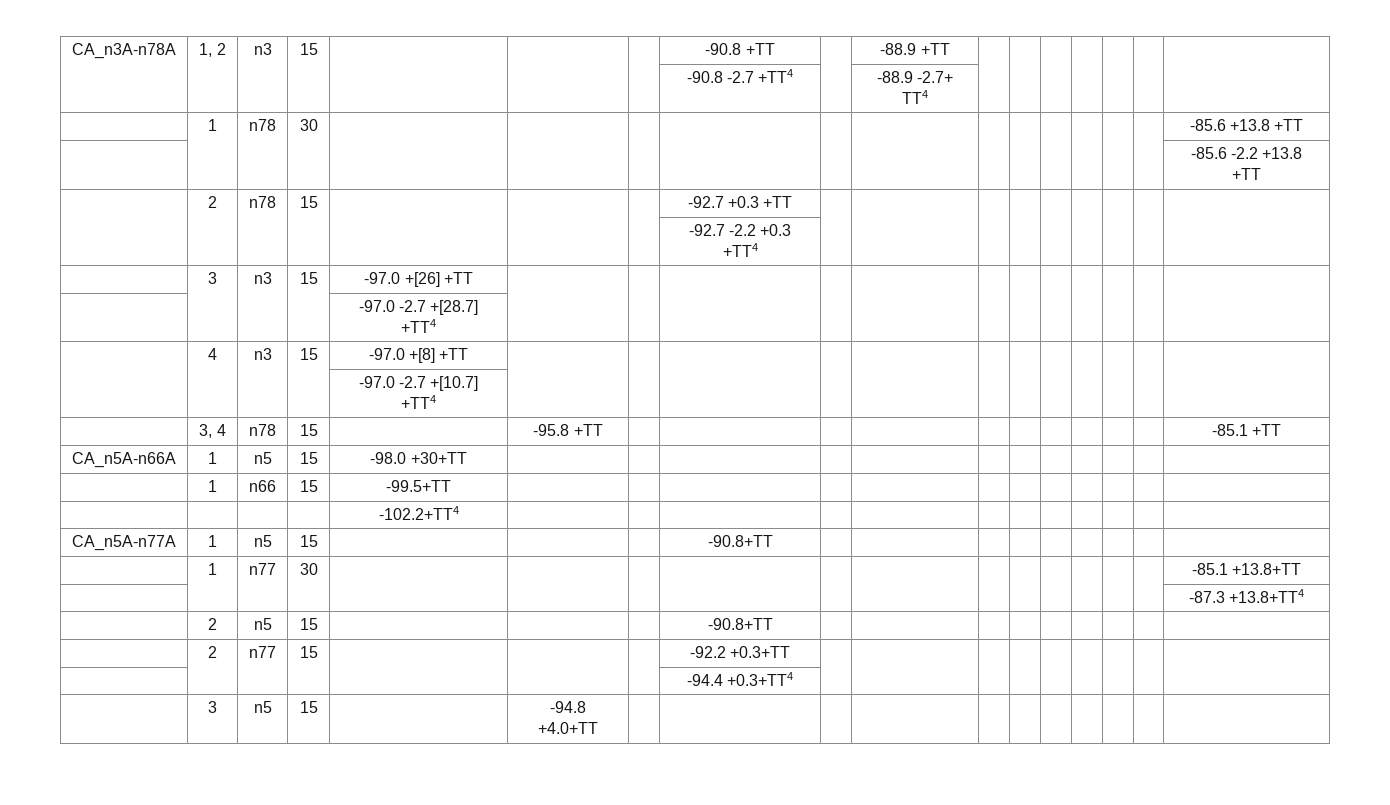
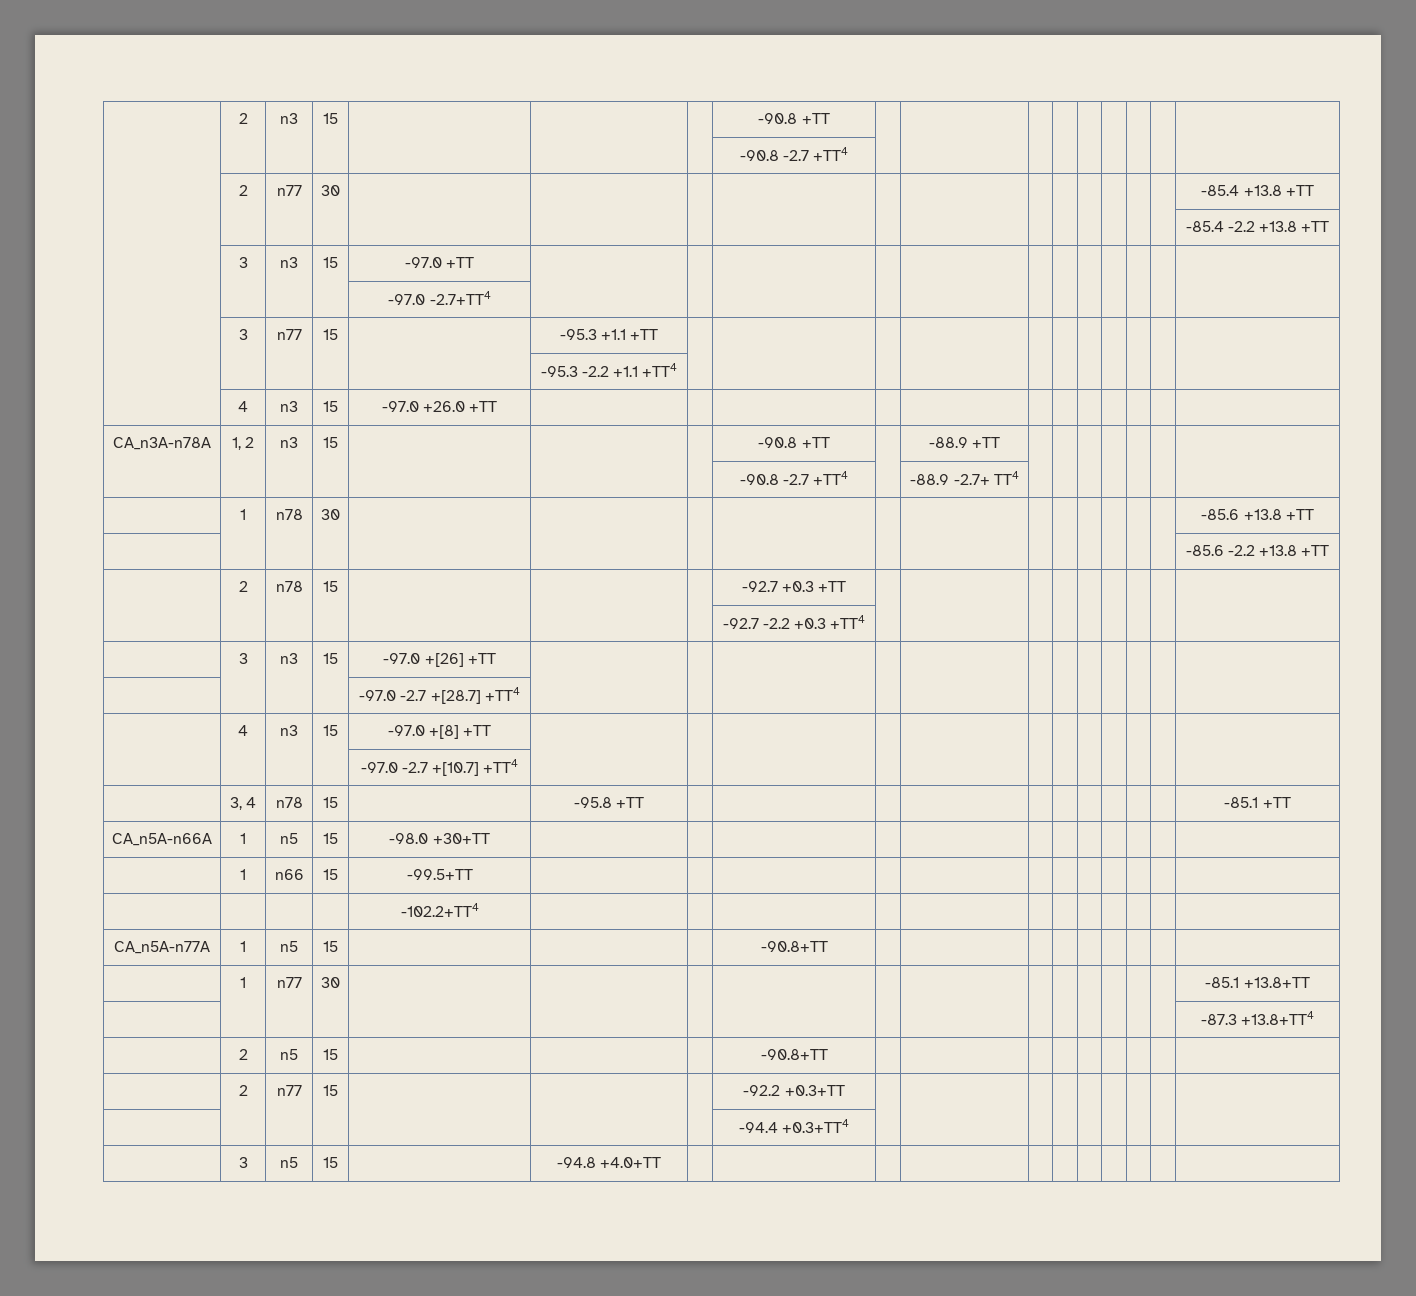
(72, 51) none -> [238,113,248,124] [280,113,298,124] [323,113,338,124] [758,113,830,124] [739,147,849,161] [238,185,248,196] [276,185,302,196] [321,185,340,196] [1201,185,1314,196] [1185,221,1330,232] [238,257,248,268] [280,257,298,268] [323,257,338,268] [404,257,475,268] [388,291,491,305] [238,329,248,340] [276,329,302,340] [323,329,338,340] [559,329,659,340] [540,363,678,377] [238,401,248,412] [280,401,298,412] [323,401,338,412] [381,401,498,412] | 2 | n3 | 15 | | | | -90.8 +TT | | | | | | | | | // | | | | | | | -90.8 -2.7 +TT4 | | | | | | | | | // | 2 | n77 | 30 | | | | | | | | | | | | | -85.4 +13.8 +TT // | | | | | | | | | | | | | | | | -85.4 -2.2 +13.8 +TT // | 3 | n3 | 15 | -97.0 +TT | | | | | | | | | | | | // | | | | -97.0 -2.7+TT4 | | | | | | | | | | | | // | 3 | n77 | 15 | | -95.3 +1.1 +TT | | | | | | | | | | | // | | | | | -95.3 -2.2 +1.1 +TT4 | | | | | | | | | | | // | 4 | n3 | 15 | -97.0 +26.0 +TT | | | | | | | | | | | | //

